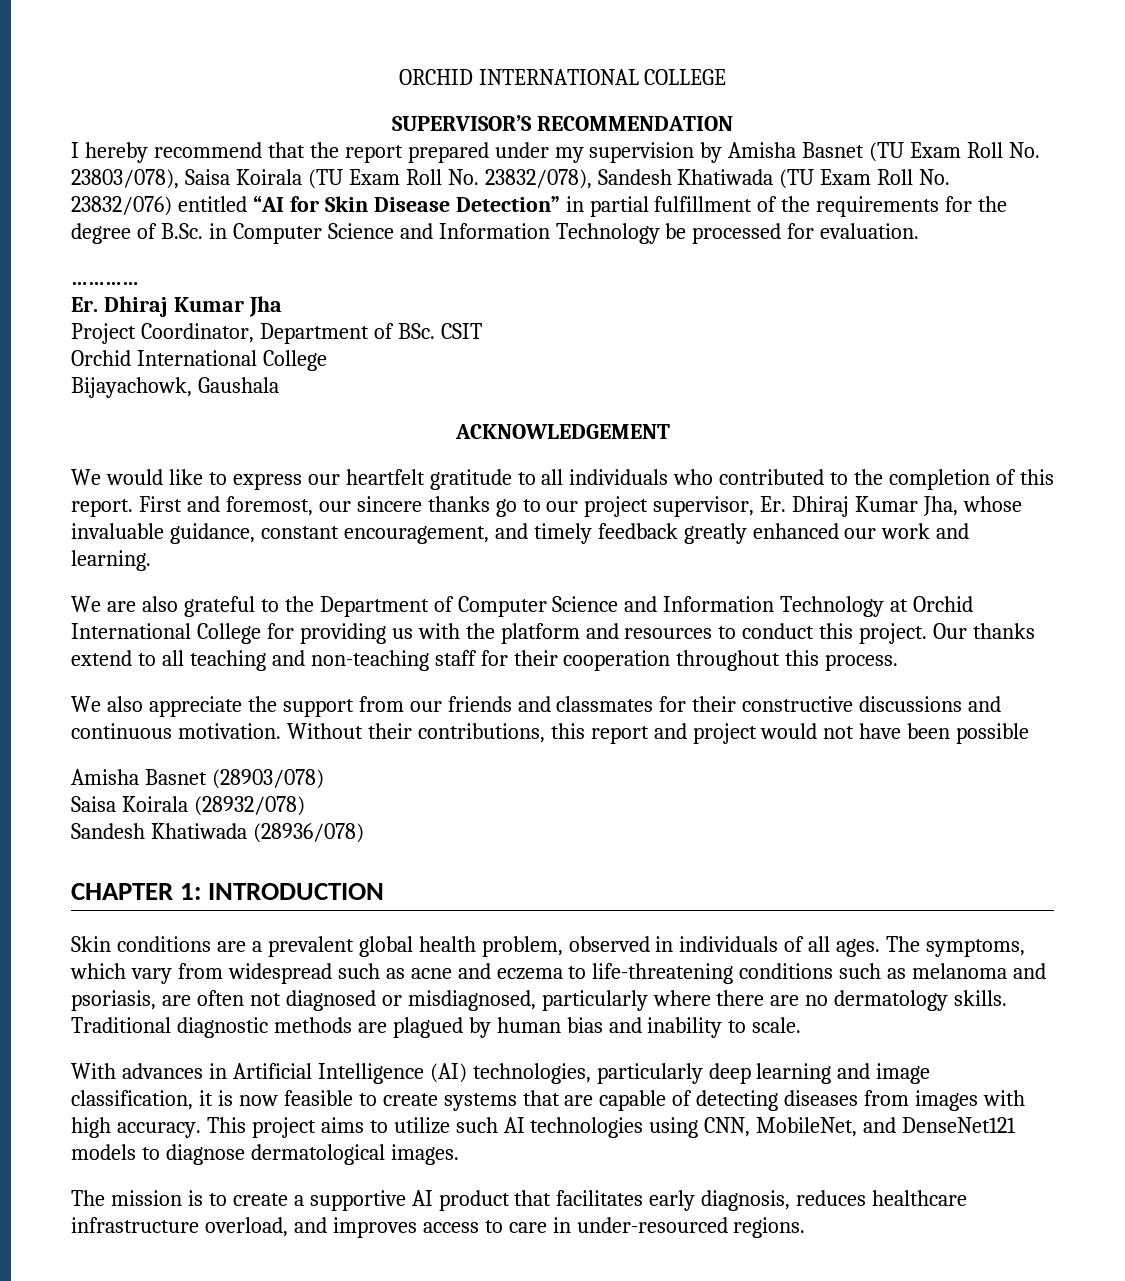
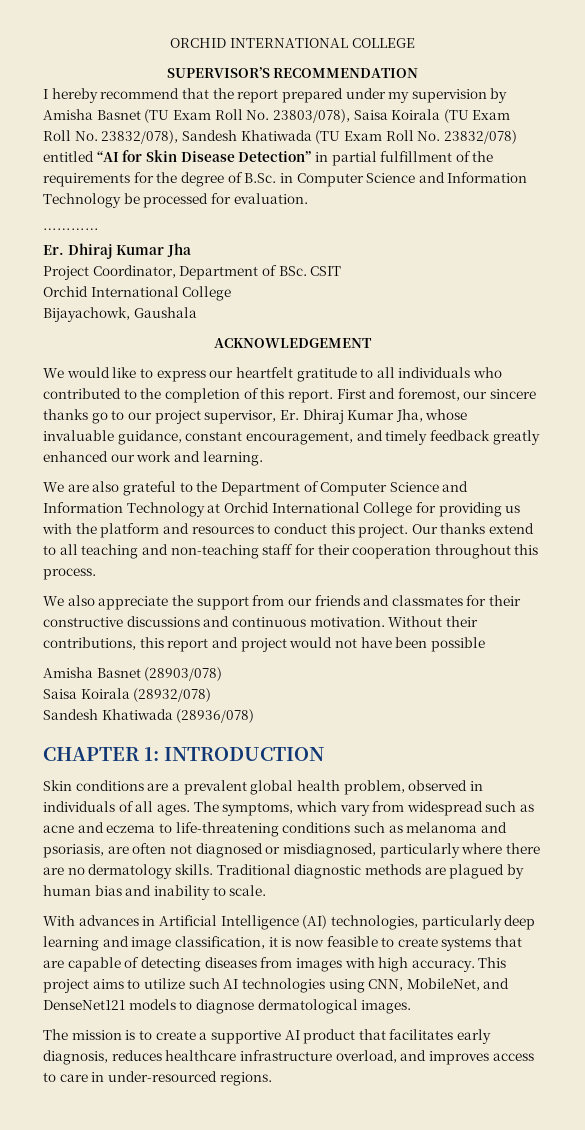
[71,196,172,216] 23832/076) -> [443,130,517,144] 23832/078)

